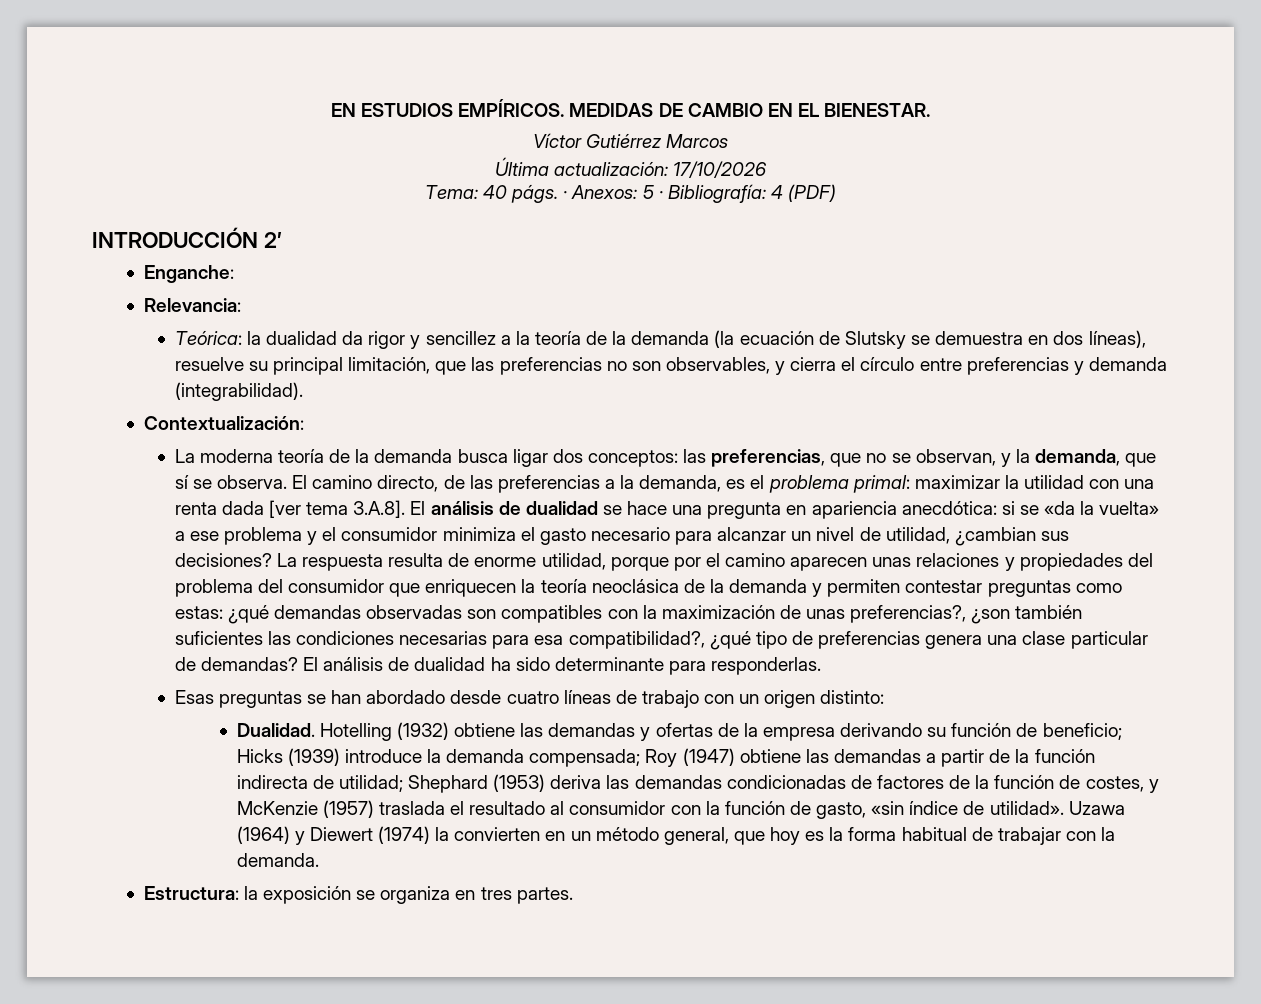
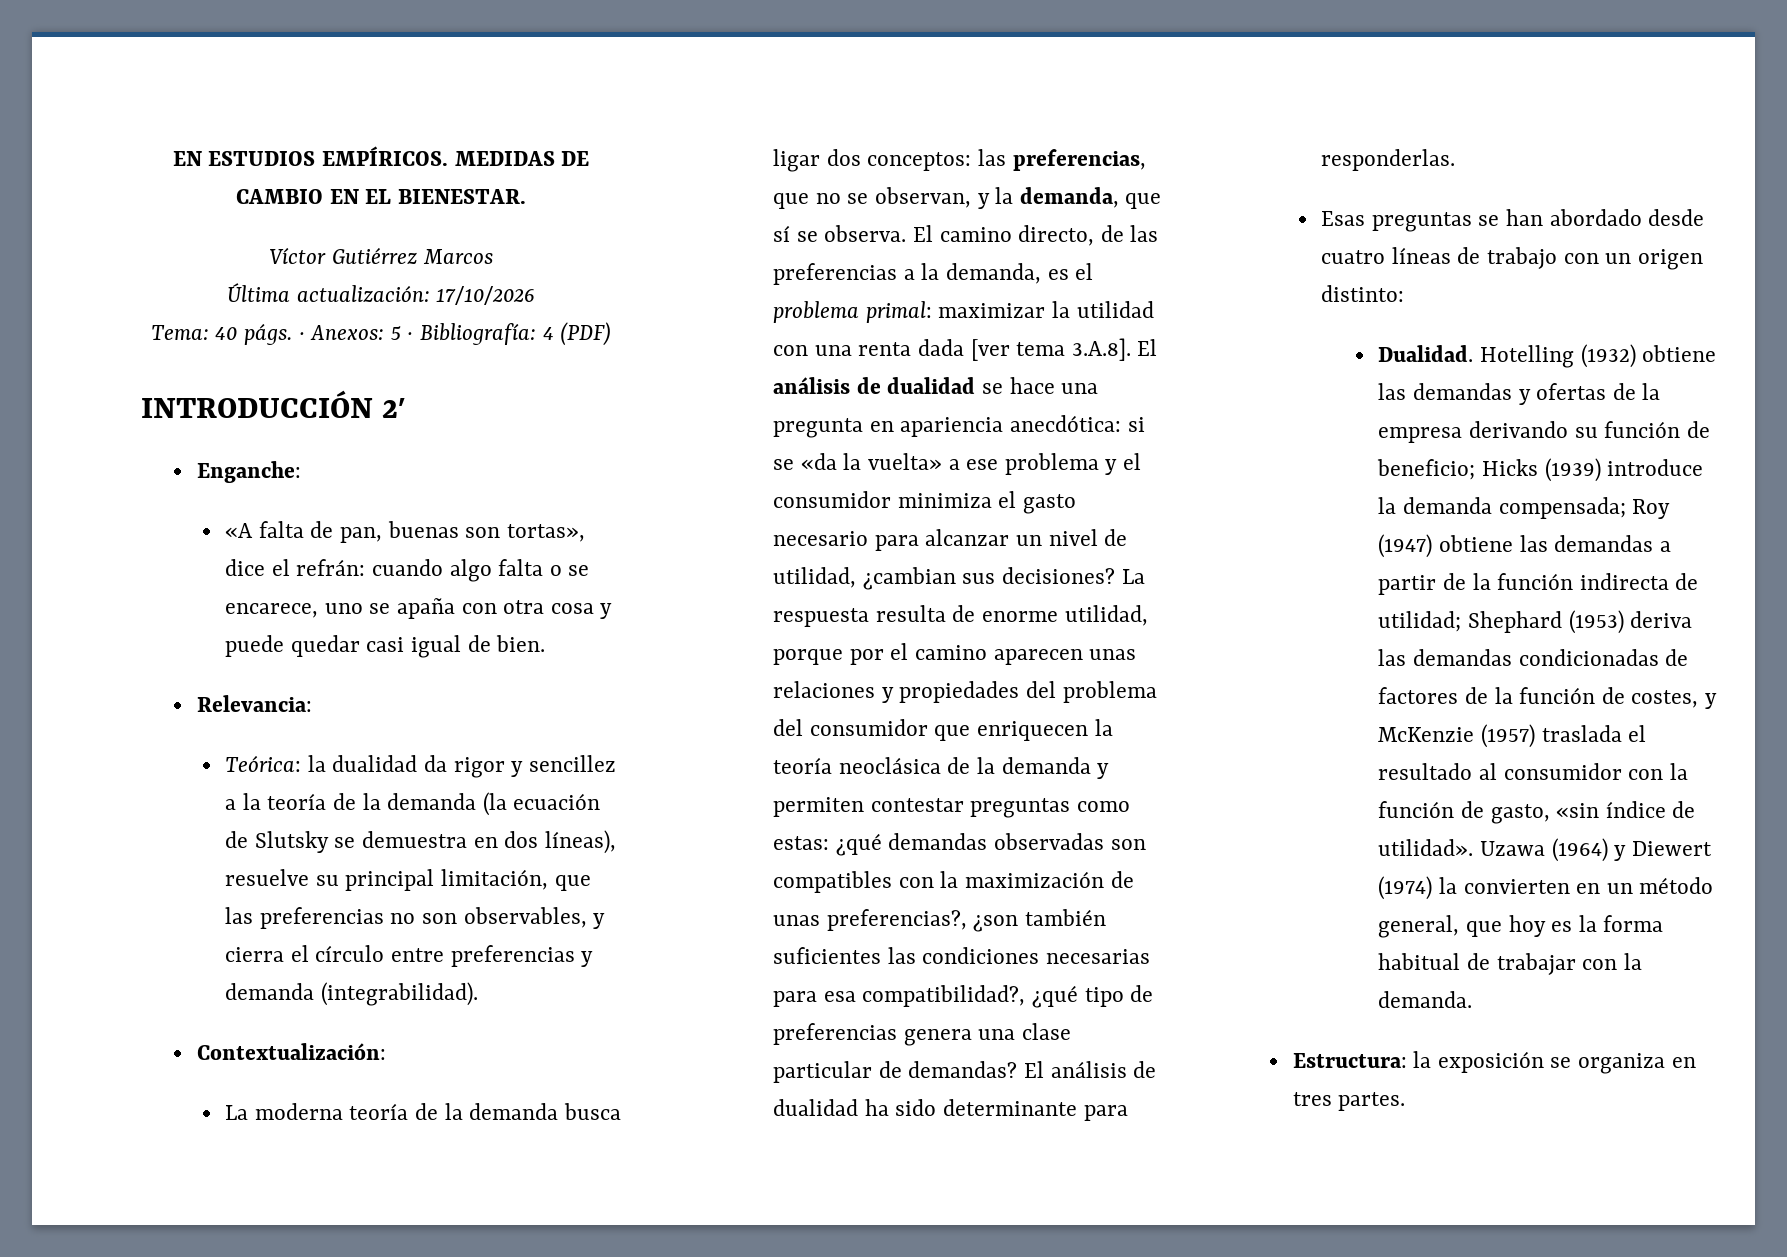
(234, 274) none -> [225,521,585,543] [225,559,590,582] [225,598,613,619] [225,635,546,658] // «A falta de pan, buenas son tortas», dice el refrán: cuando algo falta o se encarece, uno se apaña con otra cosa y puede quedar casi igual de bien.

